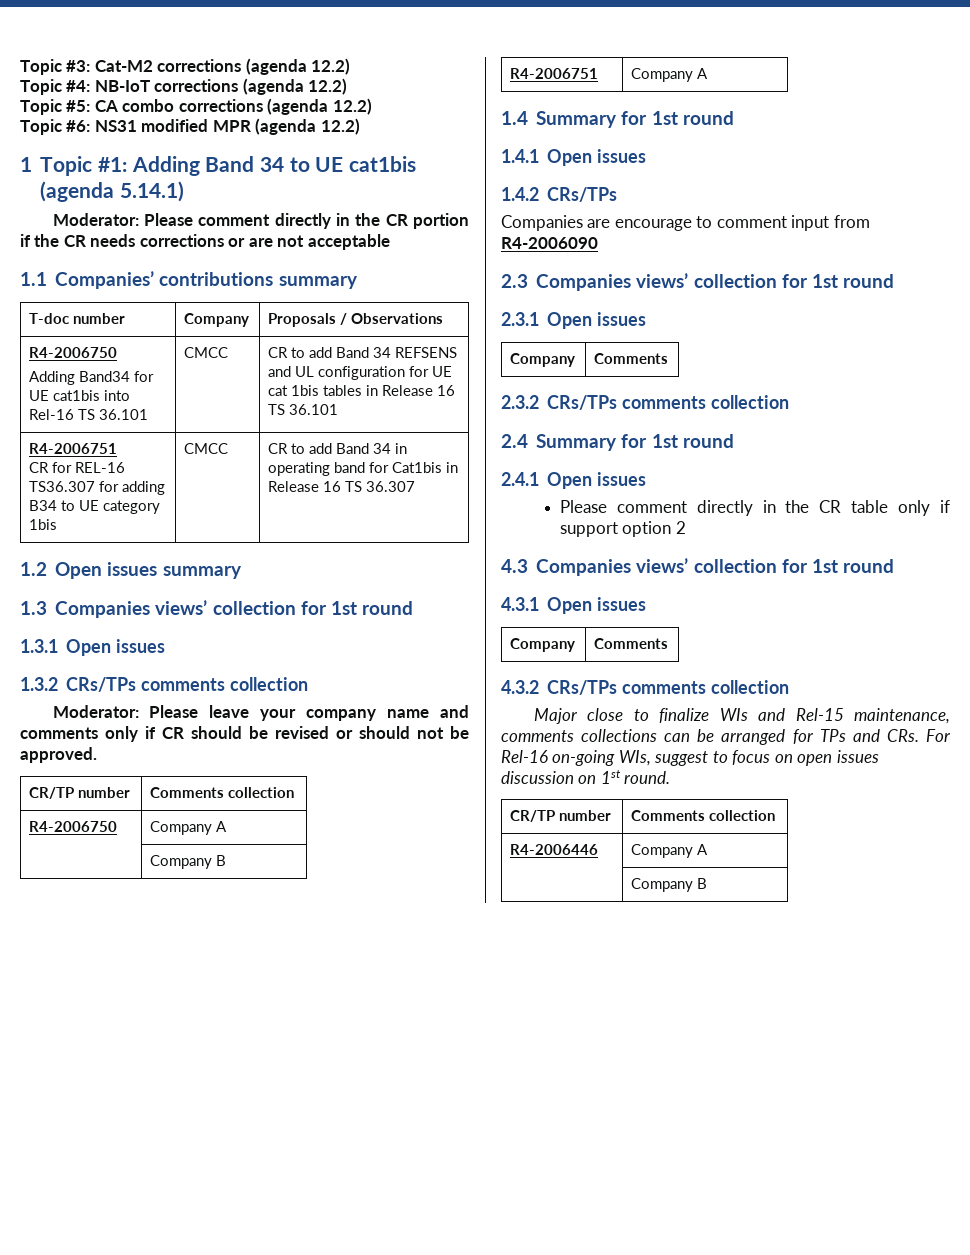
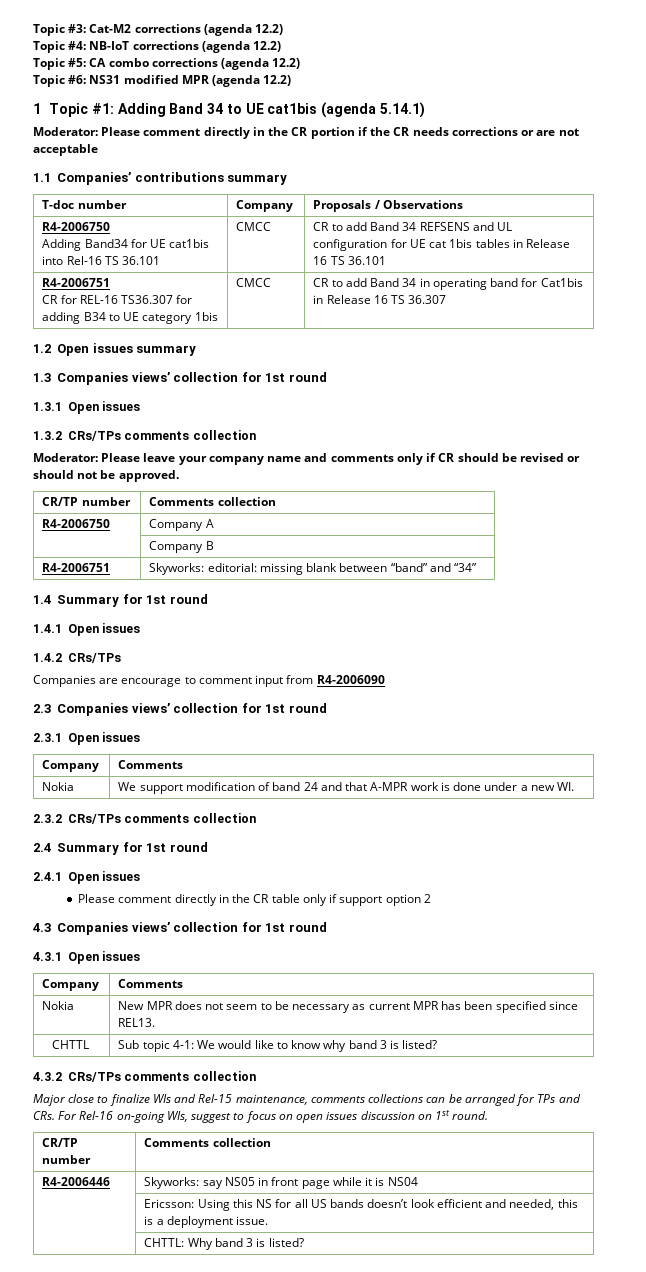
[631,68,709,82] Company A -> [149,563,478,575] Skyworks: editorial: missing blank between “band” and “34”
(669, 358) none -> [42,782,75,791] [118,782,574,794] // Nokia | We support modification of band 24 and that A-MPR work is done under a new WI.
(669, 643) none -> [42,1001,75,1010] [118,1001,578,1013] [118,1018,156,1027] [51,1040,89,1049] [118,1040,438,1052] // Nokia | New MPR does not seem to be necessary as current MPR has been specified since REL13. // CHTTL | Sub topic 4-1: We would like to know why band 3 is listed?
[631,844,709,858] [631,878,708,892] Company A // | Company B -> [144,1177,418,1189] [144,1199,578,1211] [144,1216,269,1228] [144,1238,304,1250] Skyworks: say NS05 in front page while it is NS04 // | Ericsson: Using this NS for all US bands doesn’t look efficient and needed, this is a deployment issue. // | CHTTL: Why band 3 is listed?

